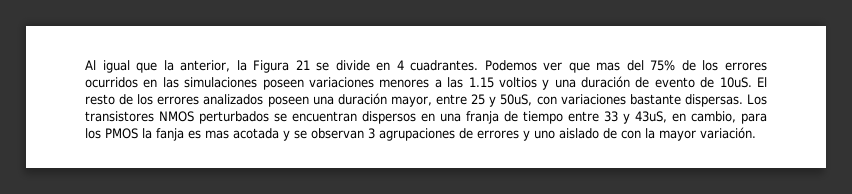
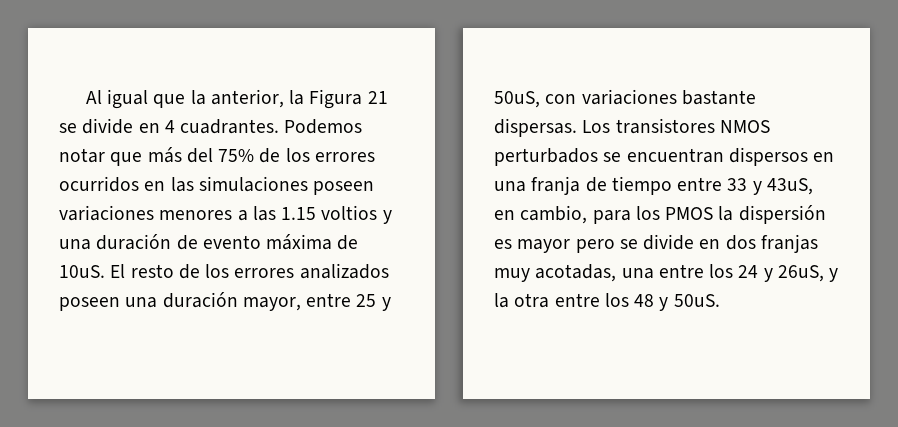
[543,62,621,73] ver que mas -> [59,147,182,166] notar que más
(695, 82) none -> [266,234,333,250] máxima
[156,127,756,141] fanja es mas acotada y se observan 3 agrupaciones de errores y uno aislado de con la mayor variación. -> [738,205,826,224] [494,234,818,253] [494,264,839,282] [494,293,720,311] dispersión es mayor pero se divide en dos franjas muy acotadas, una entre los 24 y 26uS, y la otra entre los 48 y 50uS.

